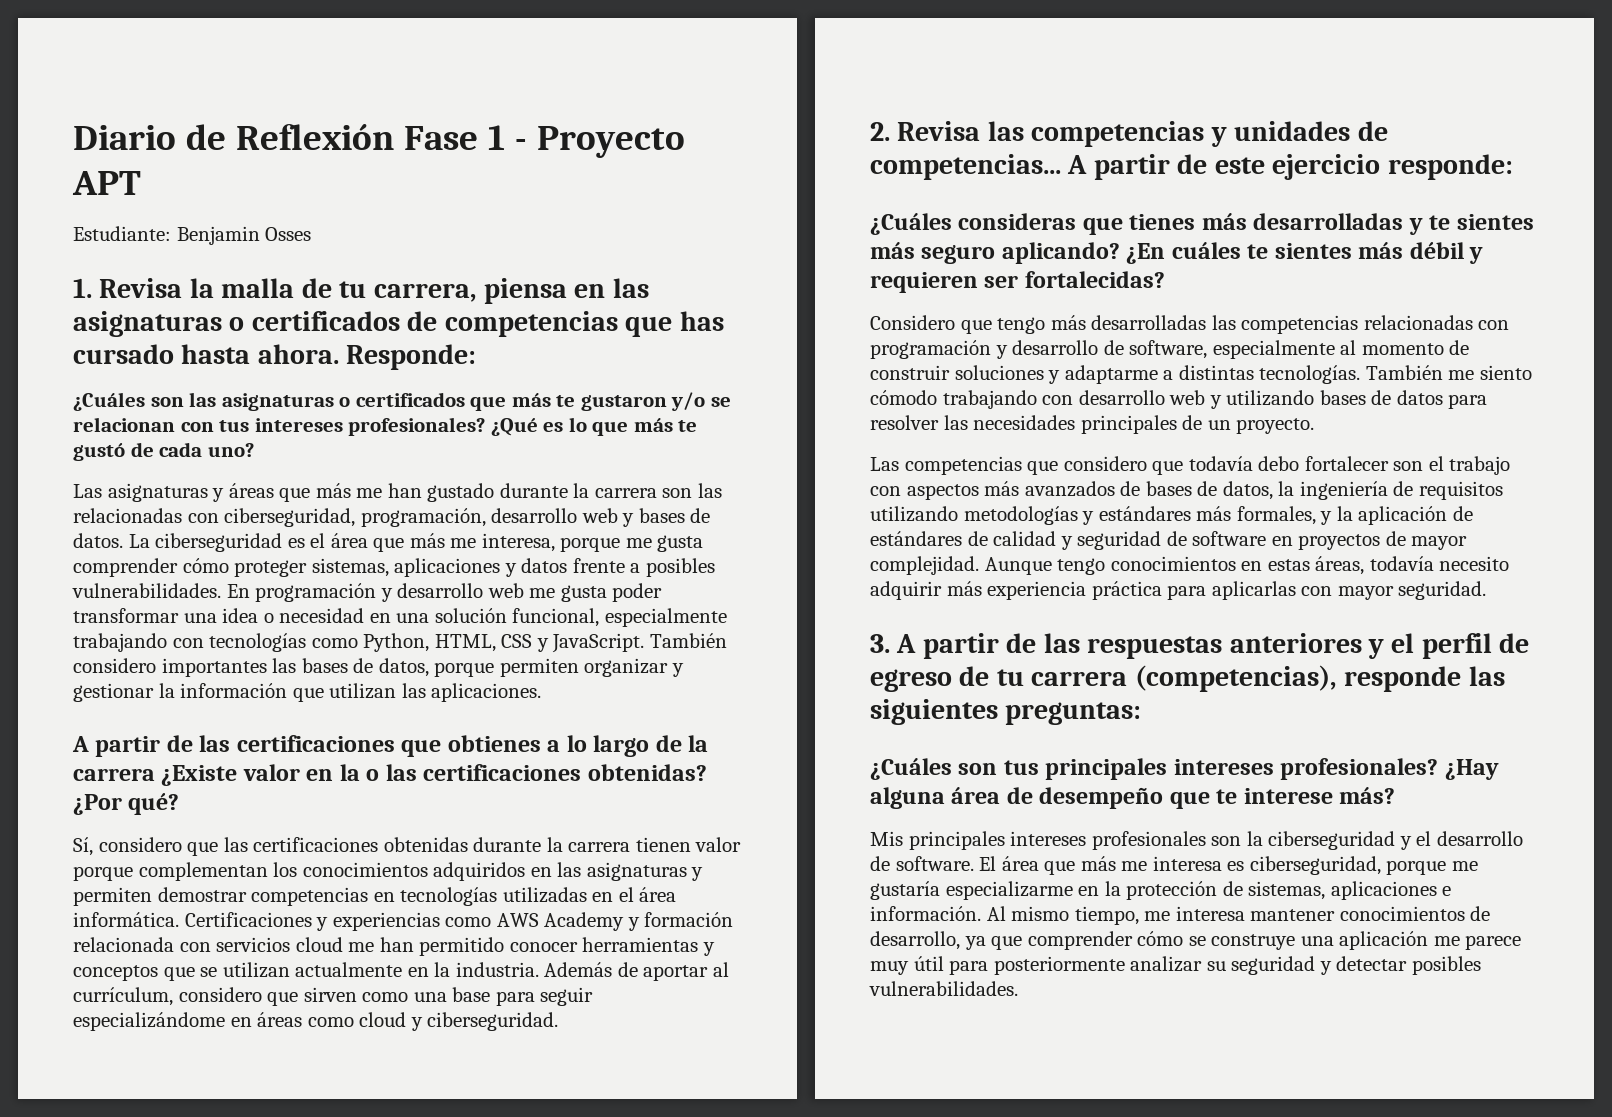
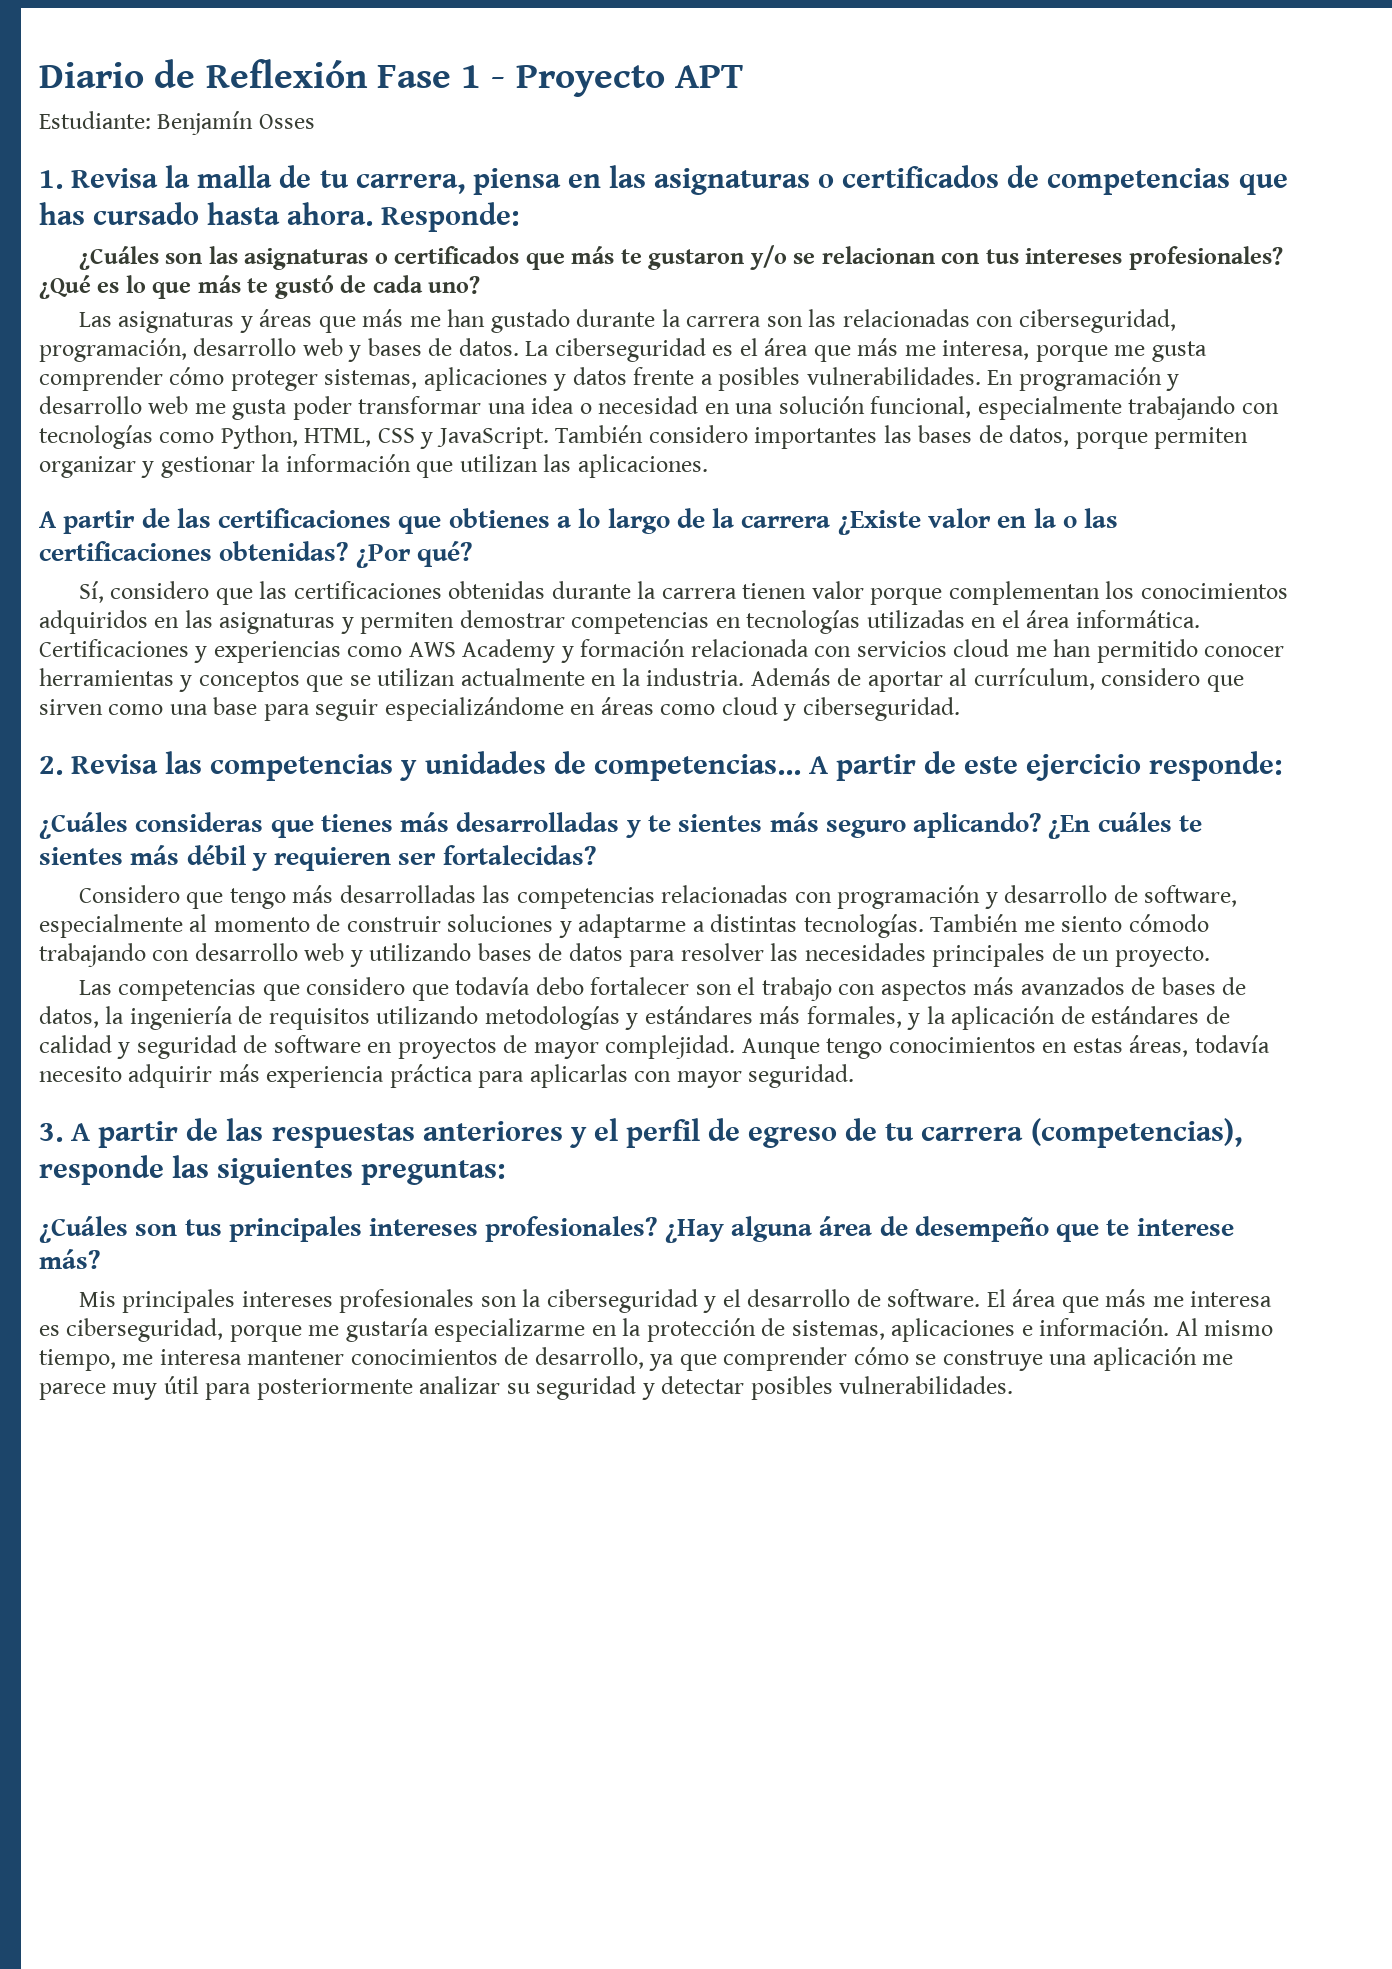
[176,226,260,245] Benjamin -> [157,111,254,135] Benjamín

